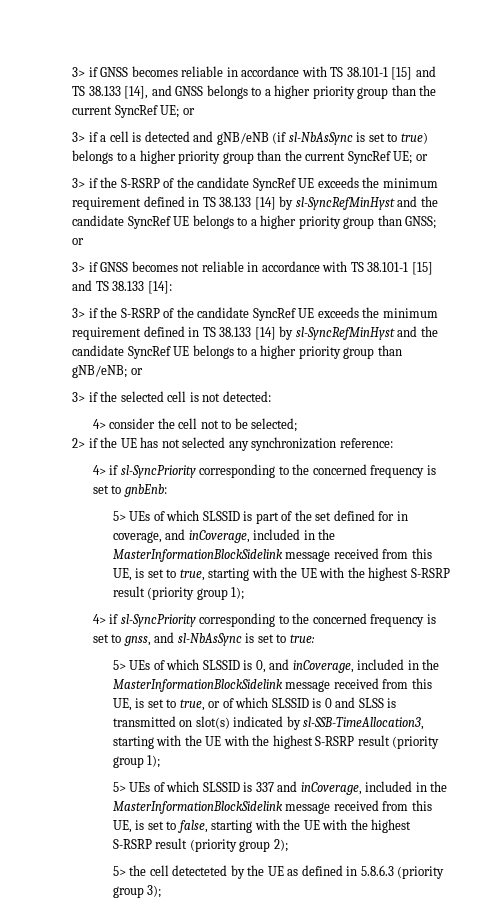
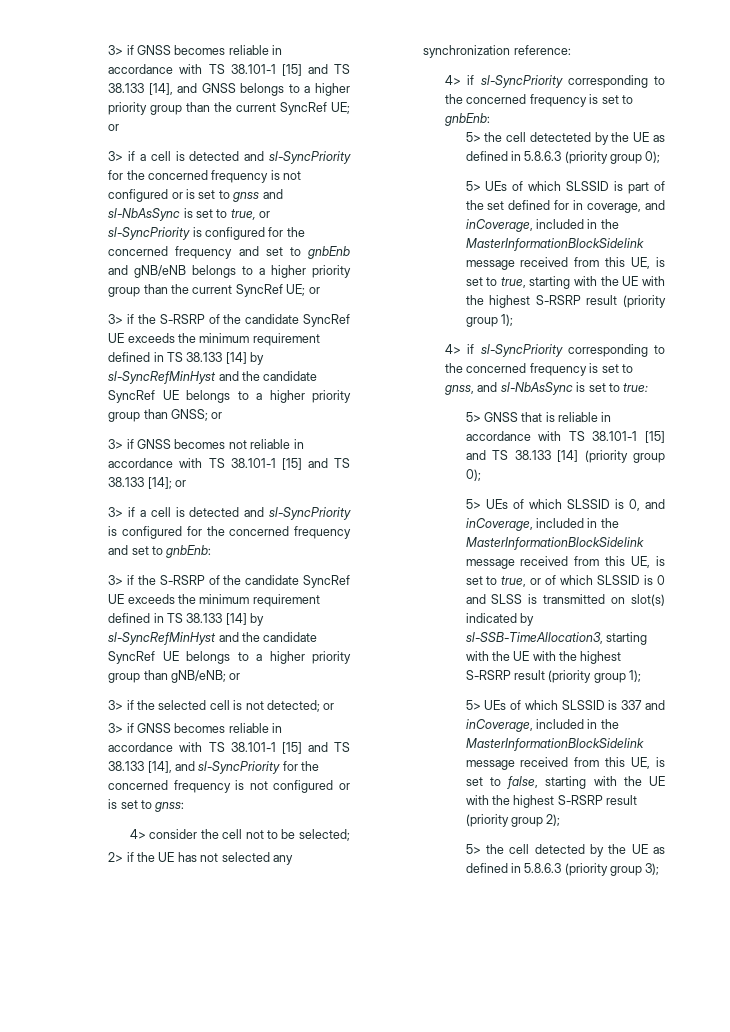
[216,132,428,145] gNB/eNB (if sl-NbAsSync is set to true) -> [269,151,351,164] [108,170,302,183] [108,189,283,202] [108,208,271,221] [108,227,305,240] [108,246,351,259] [108,265,187,278] sl-SyncPriority for the concerned frequency is not configured or is set to gnss and sl-NbAsSync is set to true, or sl-SyncPriority is configured for the concerned frequency and set to gnbEnb and gNB/eNB
[147,281,172,294] [14]: -> [147,477,187,489] [108,507,351,520] [108,526,351,539] [108,545,212,558] [14]; or // 3> if a cell is detected and sl-SyncPriority is configured for the concerned frequency and set to gnbEnb:
[222,391,271,402] detected: -> [266,700,335,712] [108,723,283,733] [108,742,351,754] [108,761,320,774] [108,780,350,793] [108,799,185,812] detected; or // 3> if GNSS becomes reliable in accordance with TS 38.101-1 [15] and TS 38.133 [14], and sl-SyncPriority for the concerned frequency is not configured or is set to gnss:
(167, 490) none -> [465,132,665,145] [465,151,661,164] // 5> the cell detecteted by the UE as defined in 5.8.6.3 (priority group 0);
(315, 638) none -> [465,412,612,422] [465,431,665,443] [465,450,665,463] [465,469,481,481] // 5> GNSS that is reliable in accordance with TS 38.101-1 [15] and TS 38.133 [14] (priority group 0);
[172,865,228,876] detecteted -> [534,844,585,854] detected

